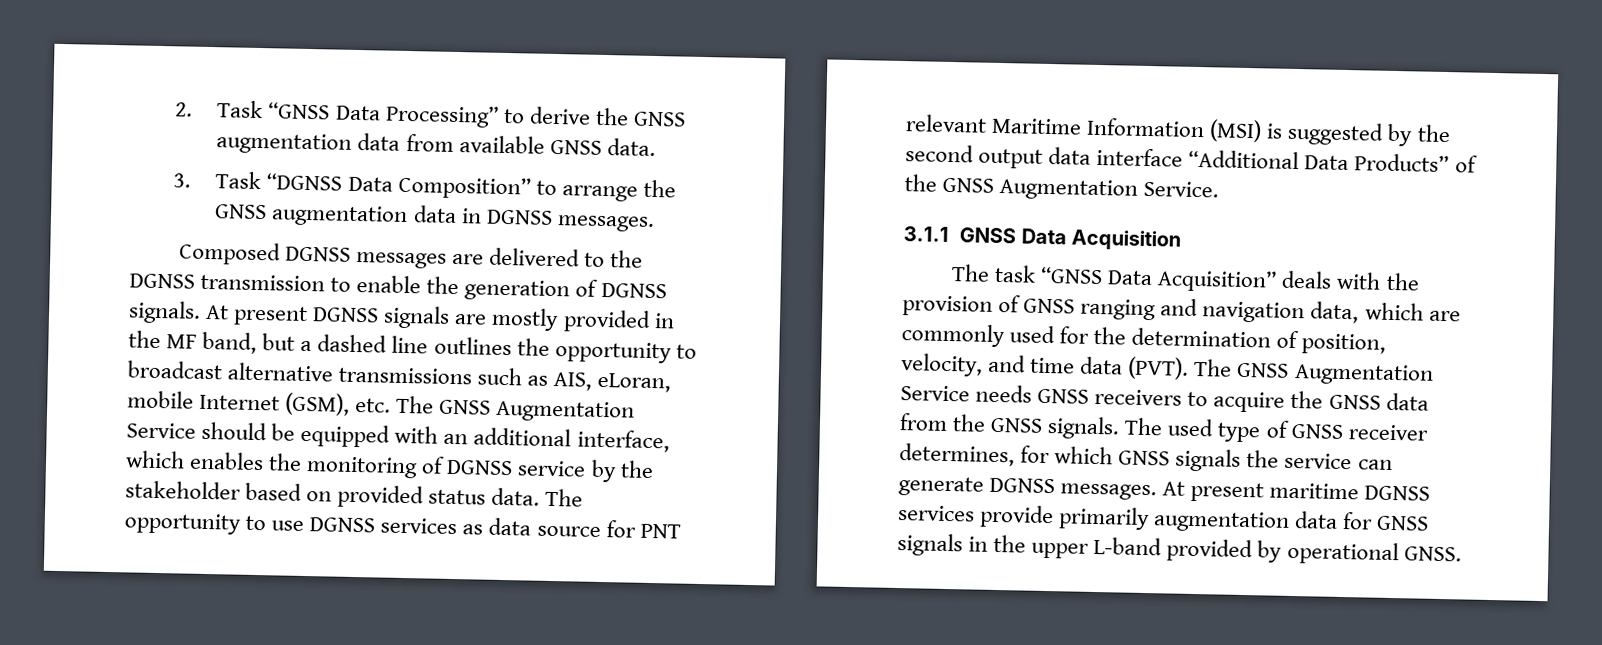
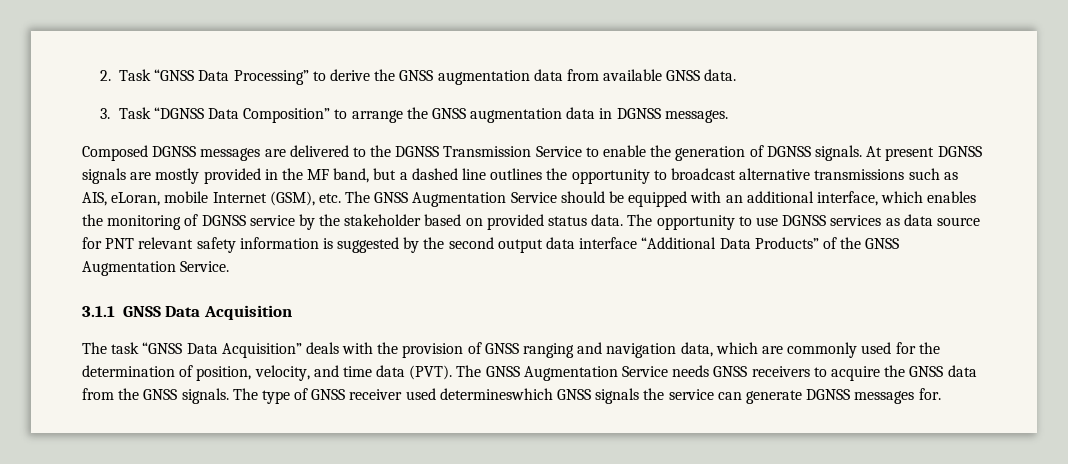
[200,273,326,292] transmission -> [443,146,582,157] Transmission Service
[991,117,1263,143] Maritime Information (MSI) -> [196,237,319,253] safety information
[1167,418,1215,437] used -> (258, 394) none
[899,443,1114,467] determines, for which -> [405,388,553,400] used determineswhich
[1060,481,1431,503] [898,504,1430,533] [897,533,1462,566] messages. At present maritime DGNSS services provide primarily augmentation data for GNSS signals in the upper L-band provided by operational GNSS. -> [854,388,941,404] messages for.

